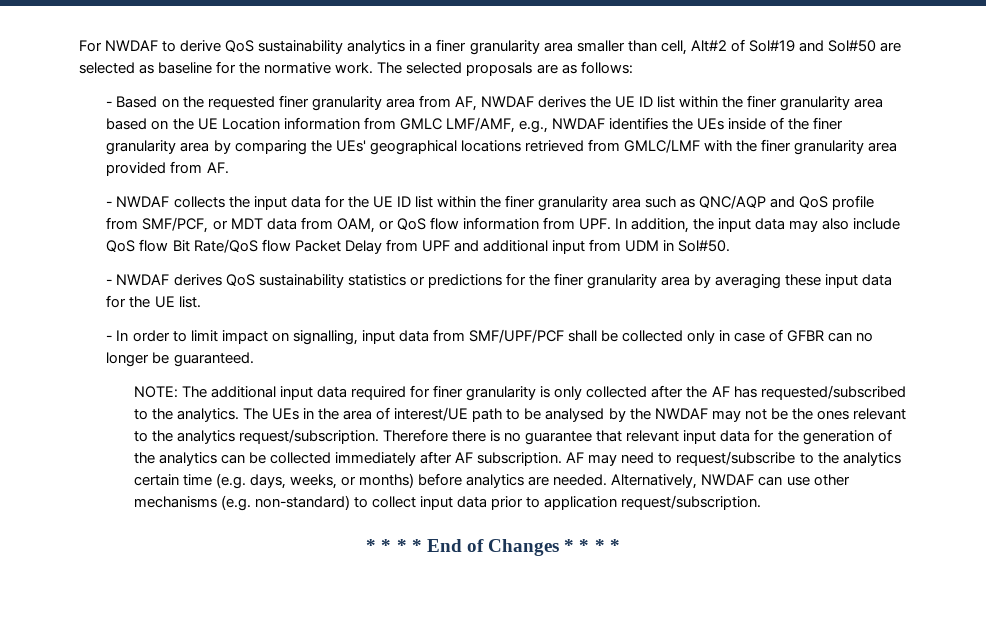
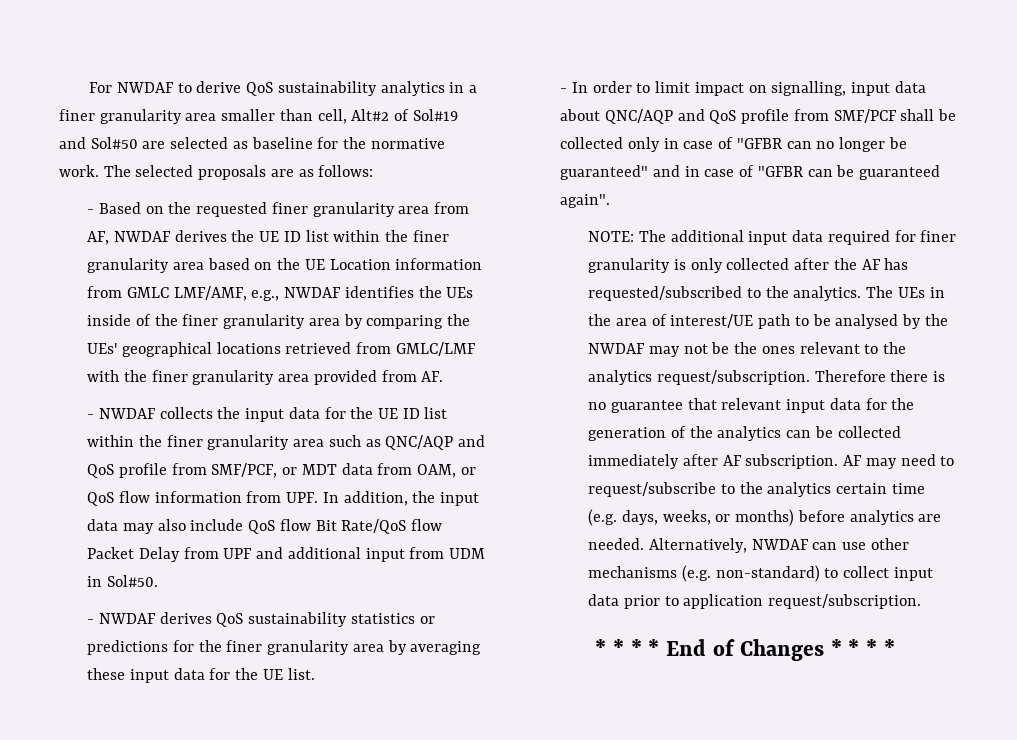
[432,329,564,343] from SMF/UPF/PCF -> [560,109,897,124] about QNC/AQP and QoS profile from SMF/PCF
[787,330,825,342] GFBR -> [736,138,782,149] "GFBR
[173,352,254,367] guaranteed. -> [560,165,940,180] [560,194,611,208] guaranteed" and in case of "GFBR can be guaranteed again".

